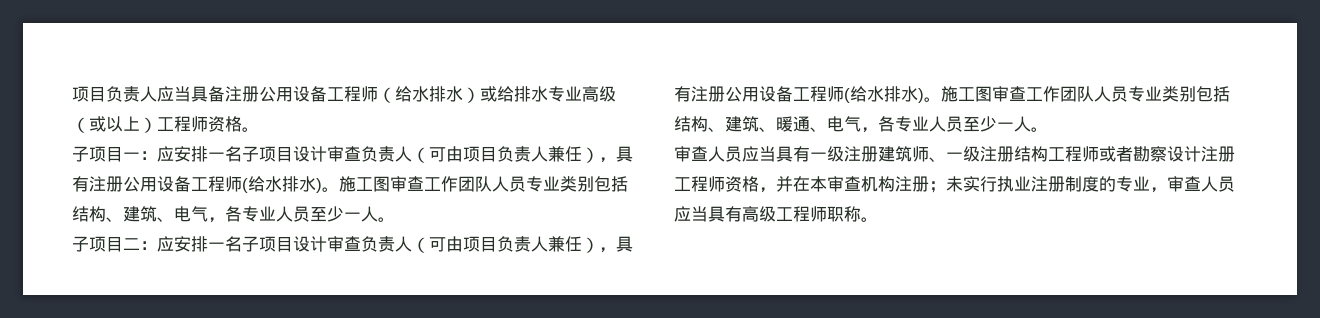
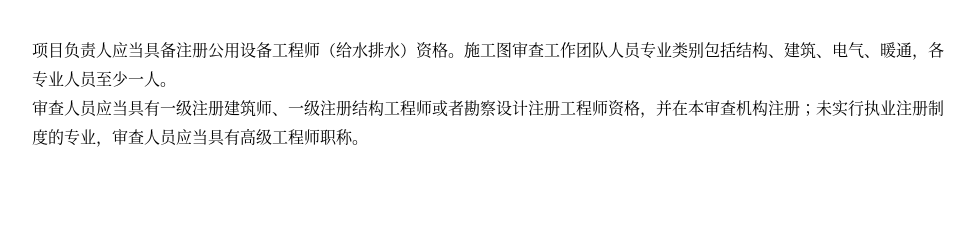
[480,86,616,102] [72,116,259,133] [72,146,633,163] [72,176,322,193] 或给排水专业高级（或以上）工程师资格。 // 子项目一：应安排一名子项目设计审查负责人（可由项目负责人兼任），具有注册公用设备工程师(给水排水) -> [416,42,448,59] 资格
[208,206,395,223] [72,236,633,253] [674,86,1230,103] [674,116,861,132] ，各专业人员至少一人。 // 子项目二：应安排一名子项目设计审查负责人（可由项目负责人兼任），具有注册公用设备工程师(给水排水)。施工图审查工作团队人员专业类别包括结构、建筑、暖通、电气 -> [864,42,912,58] 、暖通

